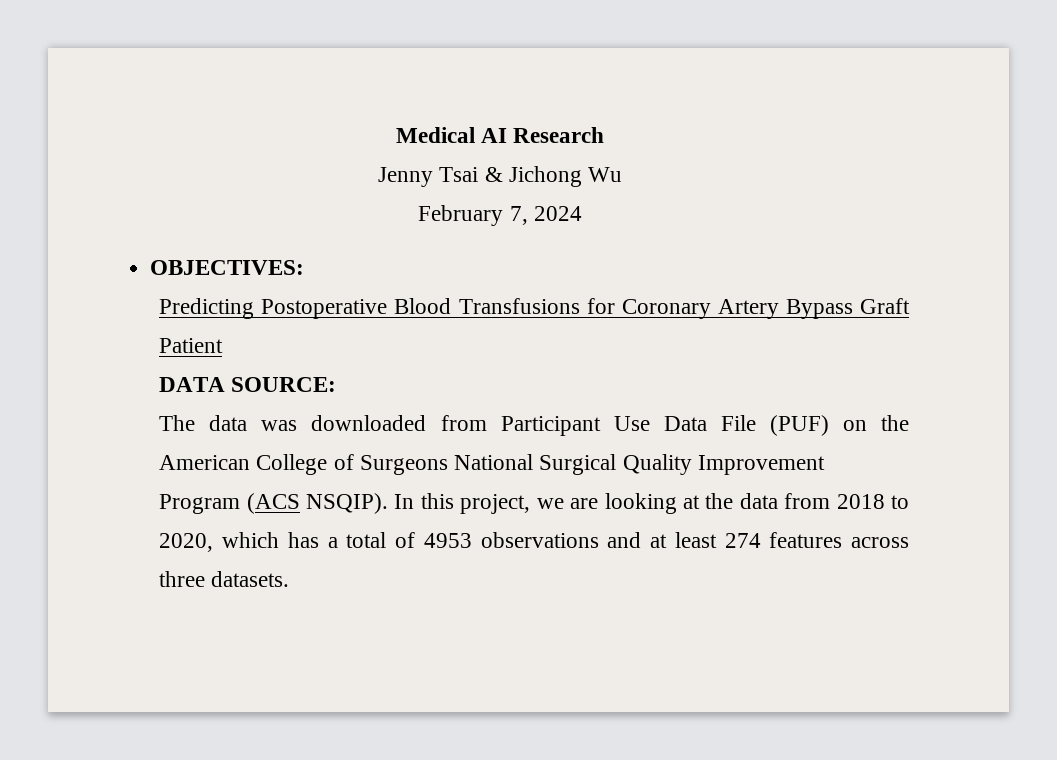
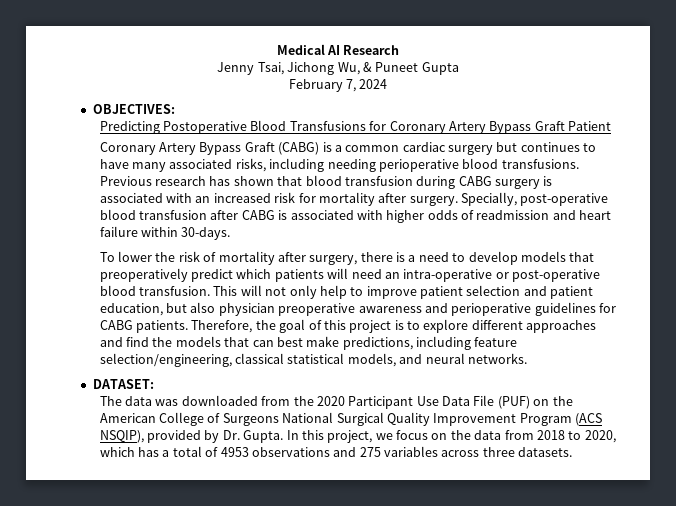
[439,166,622,187] Tsai & Jichong Wu -> [257,62,459,75] Tsai, Jichong Wu, & Puneet Gupta
[159,377,337,392] DATA SOURCE: -> [99,142,597,155] [99,158,579,172] [99,175,553,189] [99,192,609,206] [99,209,612,223] [99,226,231,240] [99,251,595,265] [99,268,601,282] [99,285,594,299] [99,302,617,316] [99,319,597,333] [99,336,518,350] [99,353,527,367] [92,379,154,389] Coronary Artery Bypass Graft (CABG) is a common cardiac surgery but continues to have many associated risks, including needing perioperative blood transfusions. Previous research has shown that blood transfusion during CABG surgery is associated with an increased risk for mortality after surgery. Specially, post-operative blood transfusion after CABG is associated with higher odds of readmission and heart failure within 30-days. // To lower the risk of mortality after surgery, there is a need to develop models that preoperatively predict which patients will need an intra-operative or post-operative blood transfusion. This will not only help to improve patient selection and patient education, but also physician preoperative awareness and perioperative guidelines for CABG patients. Therefore, the goal of this project is to explore different approaches and find the models that can best make predictions, including feature selection/engineering, classical statistical models, and neural networks. // DATASET:
(487, 423) none -> [293,396,345,406] the 2020
[306,493,389,514] NSQIP). -> [99,430,284,443] NSQIP), provided by Dr. Gupta.
[570,493,700,514] are looking at -> [396,430,448,440] focus on
[650,532,843,548] at least 274 features -> [359,446,439,457] 275 variables

